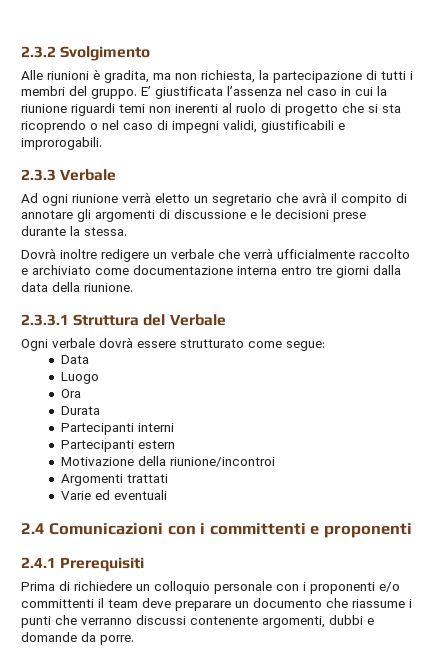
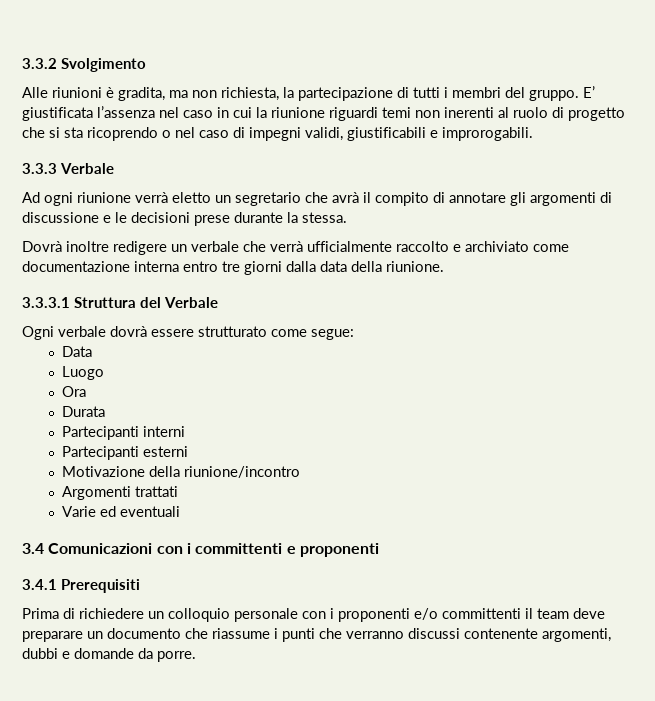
[21,46,56,58] 2.3.2 -> [22,58,57,69] 3.3.2
[21,169,56,181] 2.3.3 -> [22,163,57,174] 3.3.3
[21,314,69,326] 2.3.3.1 -> [22,297,70,308] 3.3.3.1
[138,440,176,449] estern -> [143,446,189,457] esterni
[170,457,276,467] riunione/incontroi -> [184,466,301,478] riunione/incontro
[21,523,45,534] 2.4 -> [22,543,44,554] 3.4
[21,557,56,568] 2.4.1 -> [22,579,57,590] 3.4.1

